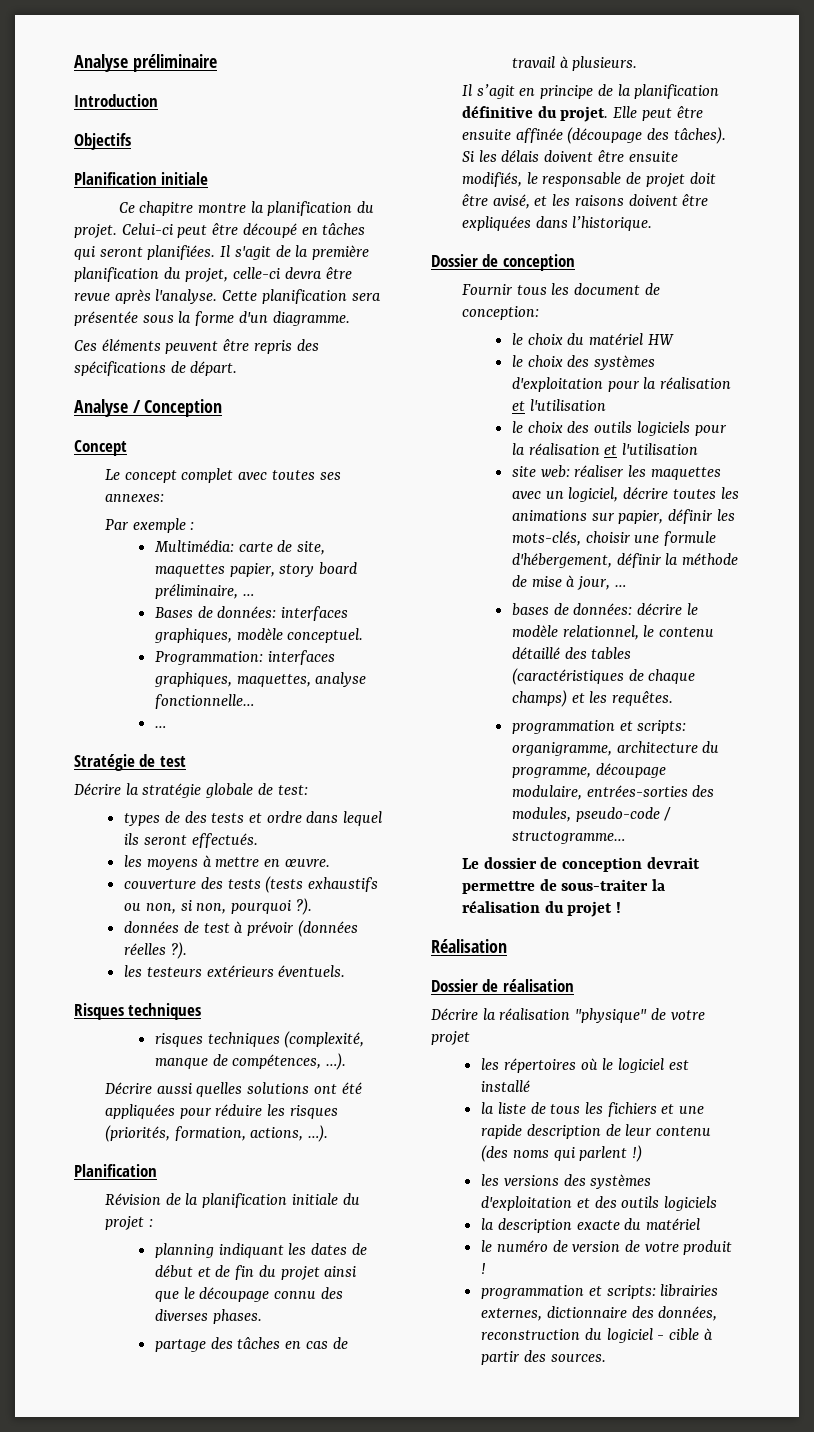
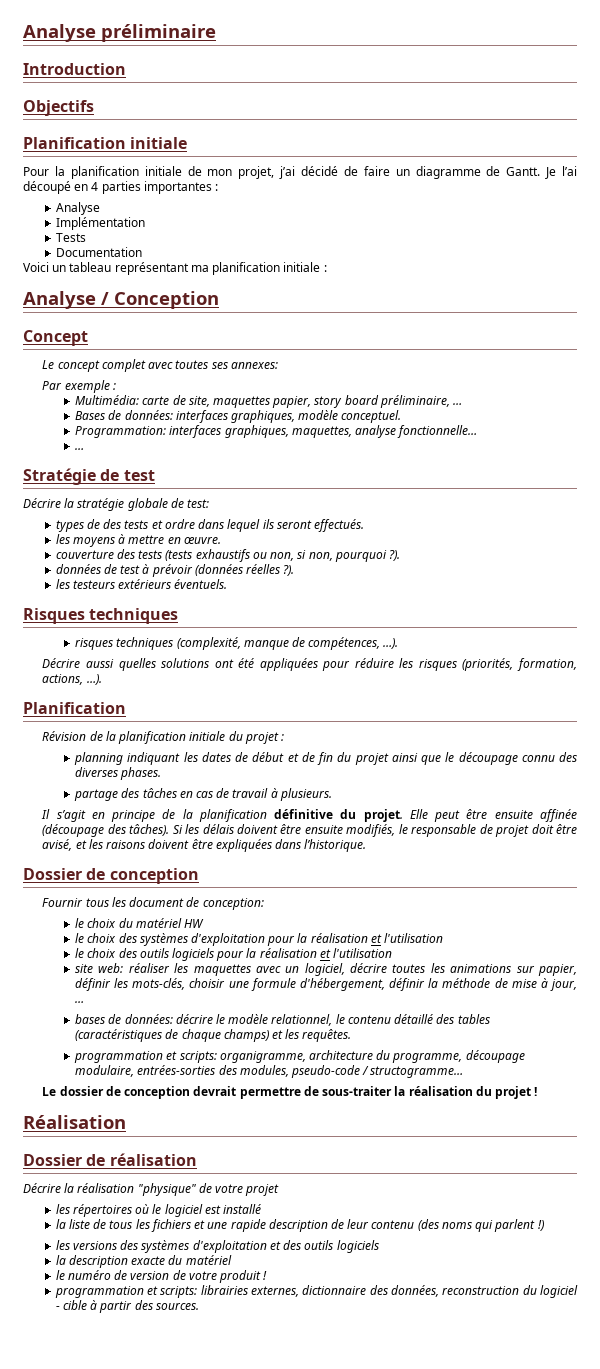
[118,201,375,216] [74,223,366,238] [74,245,370,260] [74,267,352,282] [74,289,381,304] [74,311,350,326] [74,339,319,354] [74,361,238,376] Ce chapitre montre la planification du projet. Celui-ci peut être découpé en tâches qui seront planifiées. Il s'agit de la première planification du projet, celle-ci devra être revue après l'analyse. Cette planification sera présentée sous la forme d'un diagramme. // Ces éléments peuvent être repris des spécifications de départ. -> [23,166,577,179] [23,181,219,194] [55,202,100,215] [55,217,145,230] [55,233,86,242] [55,247,142,257] [23,262,327,275] Pour la planification initiale de mon projet, j’ai décidé de faire un diagramme de Gantt. Je l’ai découpé en 4 parties importantes : // Analyse // Implémentation // Tests // Documentation // Voici un tableau représentant ma planification initiale :

